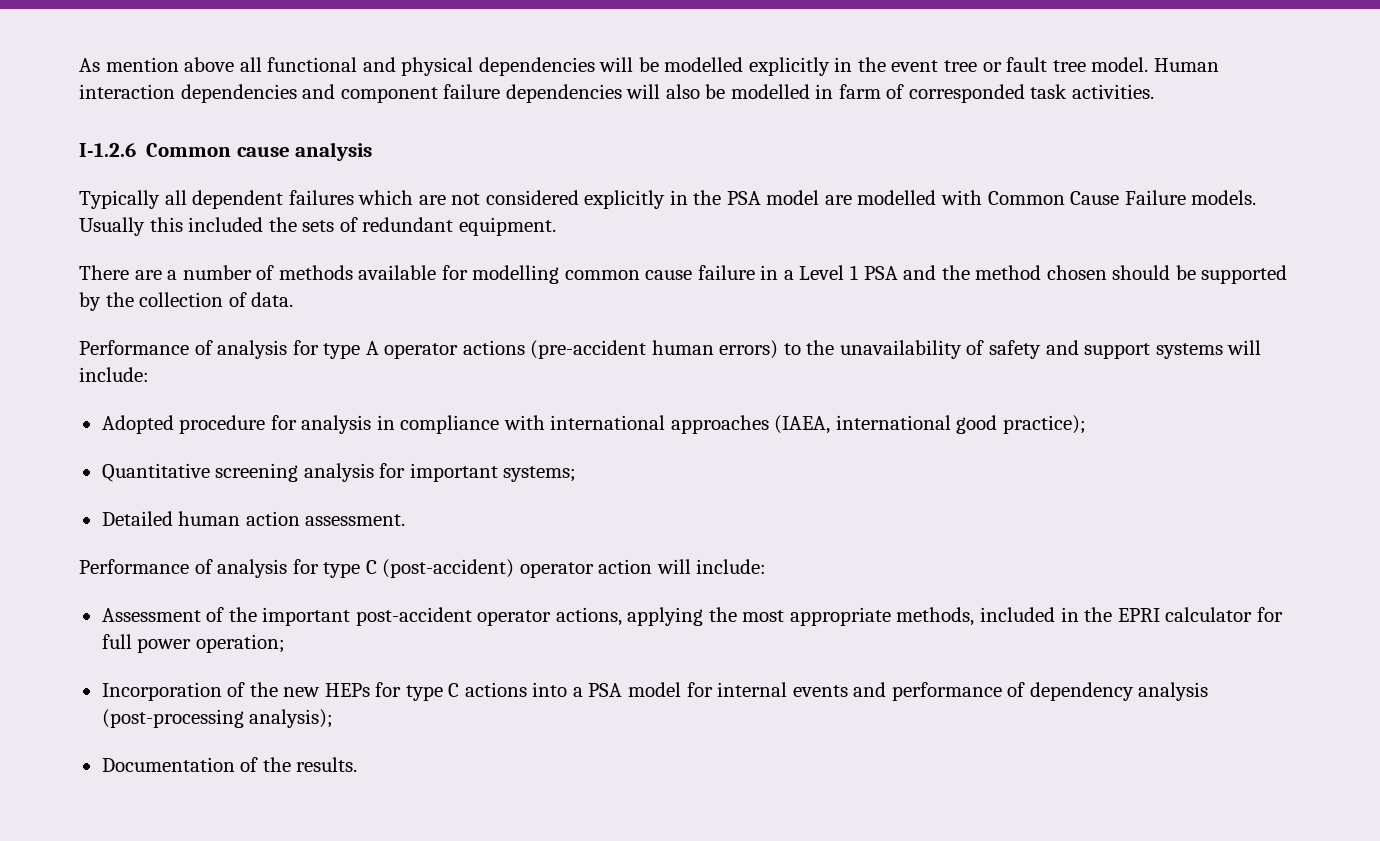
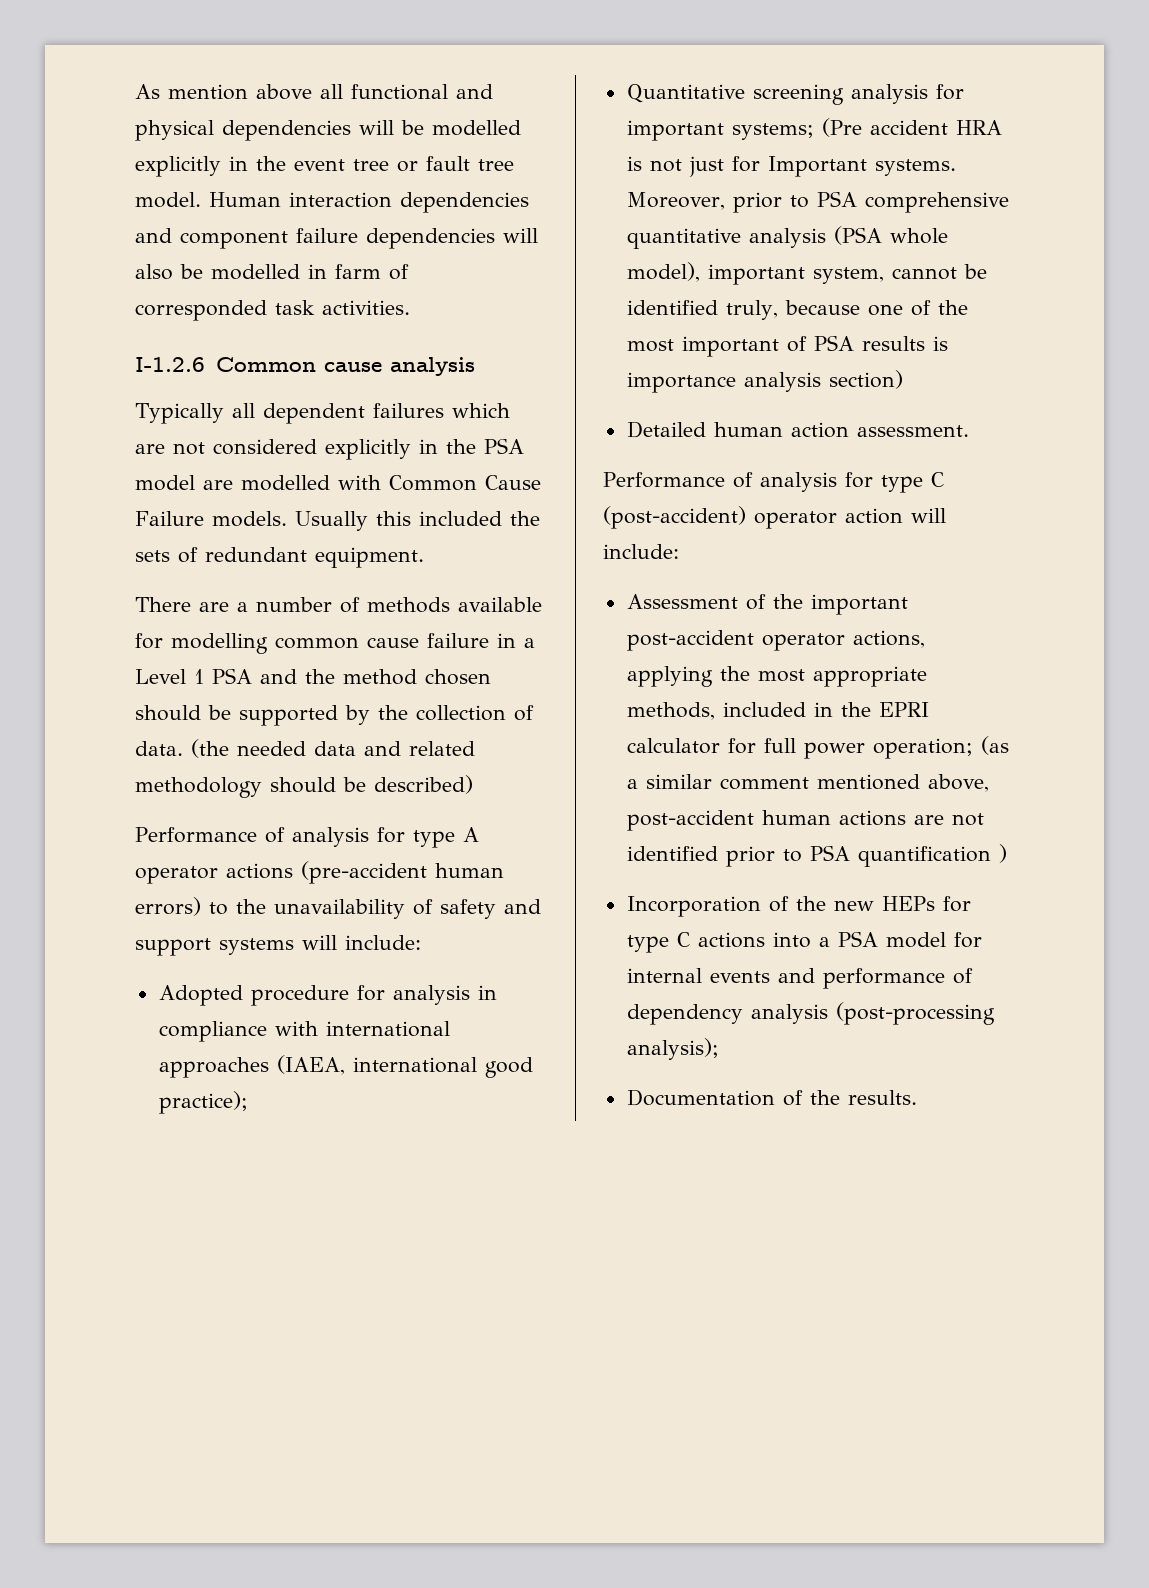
(294, 299) none -> [191,739,475,758] [135,775,473,798] (the needed data and related methodology should be described)
(577, 474) none -> [821,118,1002,137] [626,156,956,177] [626,191,1009,213] [626,226,948,249] [626,262,987,285] [626,300,968,320] [626,335,948,357] [626,370,903,393] (Pre accident HRA is not just for Important systems. Moreover, prior to PSA comprehensive quantitative analysis (PSA whole model), important system, cannot be identified truly, because one of the most important of PSA results is importance analysis section)
(285, 643) none -> [980,736,1009,755] [626,774,989,792] [626,810,984,831] [626,844,1007,867] (as a similar comment mentioned above, post-accident human actions are not identified prior to PSA quantification )

